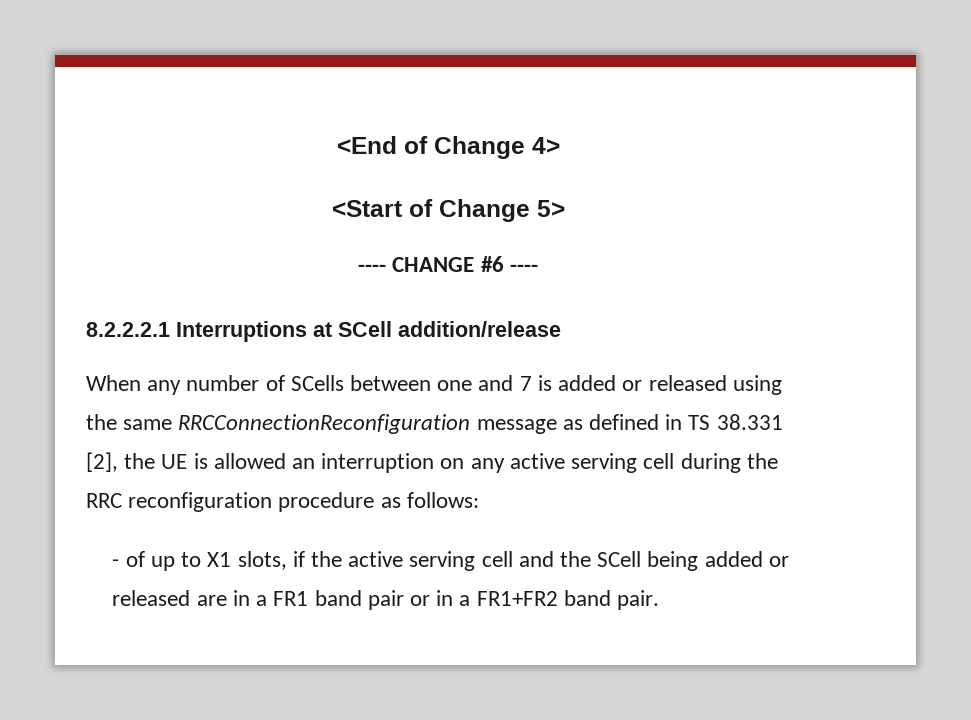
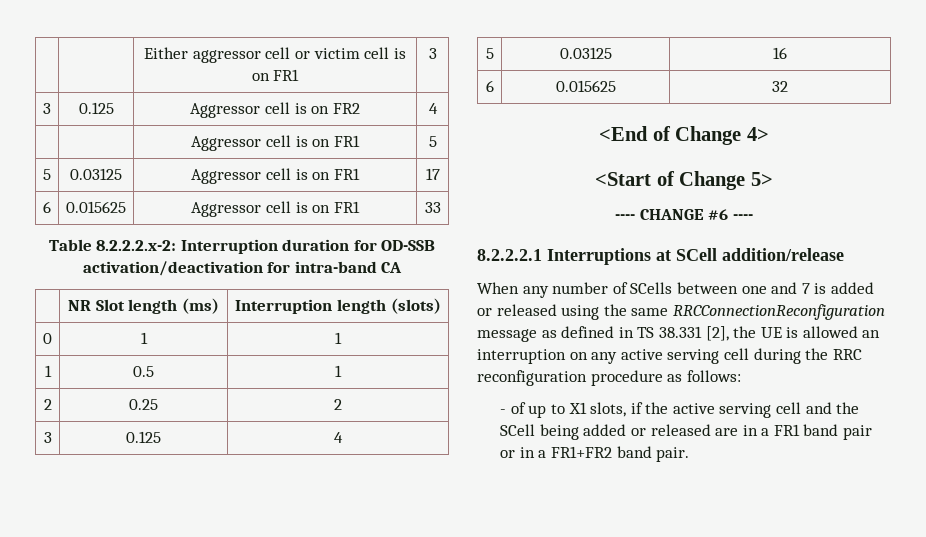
(336, 145) none -> [144,47,406,63] [251,69,300,81] [428,48,437,59] [43,103,51,114] [78,102,114,114] [190,102,360,118] [428,103,438,114] [191,135,360,151] [428,136,437,147] [43,169,51,180] [70,168,122,180] [191,168,360,184] [425,168,440,180] [43,201,51,213] [66,201,126,213] [191,201,360,217] [424,202,441,213] [48,239,436,254] [82,261,403,276] [68,298,219,314] [235,298,441,314] [43,333,52,344] [140,332,148,344] [335,332,342,344] [44,365,52,377] [133,366,154,377] [335,365,342,377] [43,399,52,410] [129,399,158,410] [334,399,342,410] [43,432,52,443] [126,431,161,443] [334,432,343,443] [485,48,494,59] [559,47,612,59] [773,47,787,59] [485,80,494,92] [555,80,616,92] [772,81,788,92] | | Either aggressor cell or victim cell is on FR1 | 3 // 3 | 0.125 | Aggressor cell is on FR2 | 4 // | | Aggressor cell is on FR1 | 5 // 5 | 0.03125 | Aggressor cell is on FR1 | 17 // 6 | 0.015625 | Aggressor cell is on FR1 | 33 // Table 8.2.2.2.x-2: Interruption duration for OD-SSB activation/deactivation for intra-band CA // | NR Slot length (ms) | Interruption length (slots) // 0 | 1 | 1 // 1 | 0.5 | 1 // 2 | 0.25 | 2 // 3 | 0.125 | 4 // 5 | 0.03125 | 16 // 6 | 0.015625 | 32 //

